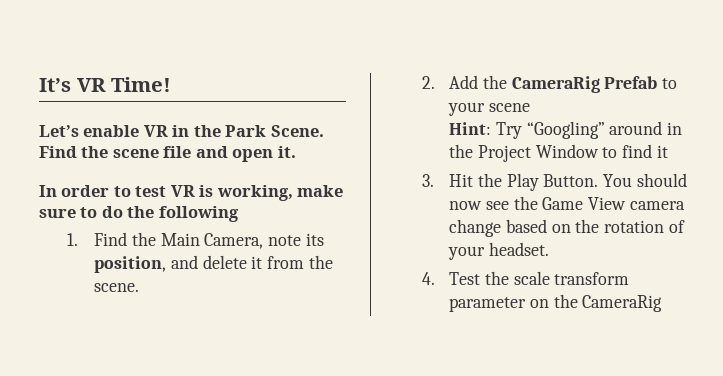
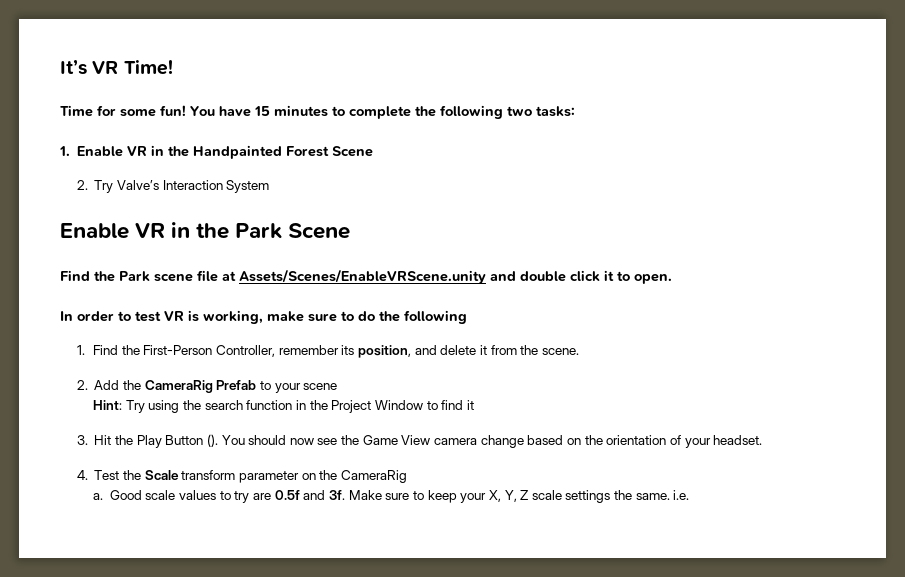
[39,125,140,137] Let’s enable -> [60,105,575,119] [59,145,373,159] [76,180,270,193] [60,223,129,239] Time for some fun! You have 15 minutes to complete the following two tasks: // 1. Enable VR in the Handpainted Forest Scene // 2. Try Valve’s Interaction System // Enable
[270,125,324,137] [39,146,109,158] Scene. Find the -> [288,223,351,239] [60,270,150,282] Scene // Find the Park
[195,146,296,162] and open it. -> [222,269,672,284] at Assets/Scenes/EnableVRScene.unity and double click it to open.
[160,233,302,249] Main Camera, note -> [143,345,339,357] First-Person Controller, remember
[526,121,663,139] “Googling” around -> [148,400,293,413] using the search function
[543,174,599,187] Button. -> [165,434,218,447] Button ().
[604,220,665,233] rotation -> [606,435,667,445] orientation
[513,271,550,285] scale -> [144,470,179,480] Scale
(663, 303) none -> [93,490,690,503] // a. Good scale values to try are 0.5f and 3f. Make sure to keep your X, Y, Z scale settings the same. i.e.

